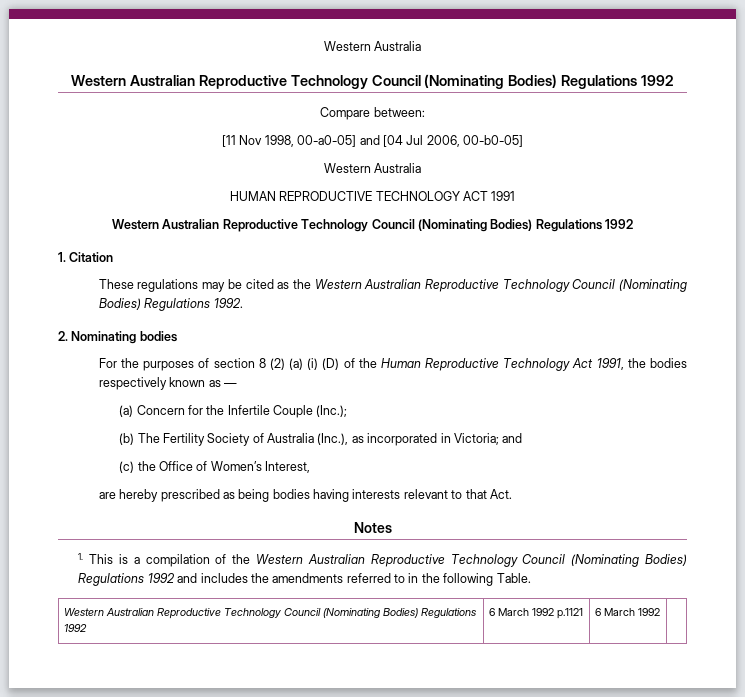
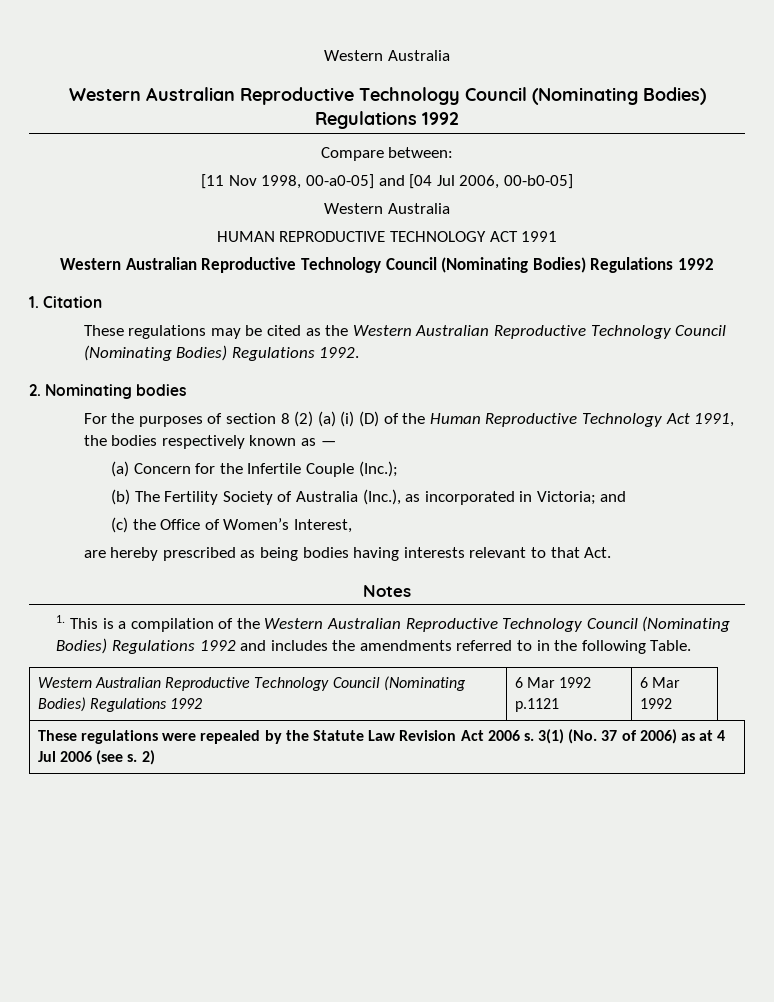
[498,608,530,616] March -> [527,677,556,688] Mar
[604,608,661,616] March 1992 | -> [652,677,681,688] [639,698,672,709] [37,729,726,744] [37,750,155,765] Mar 1992 // These regulations were repealed by the Statute Law Revision Act 2006 s. 3(1) (No. 37 of 2006) as at 4 Jul 2006 (see s. 2)

